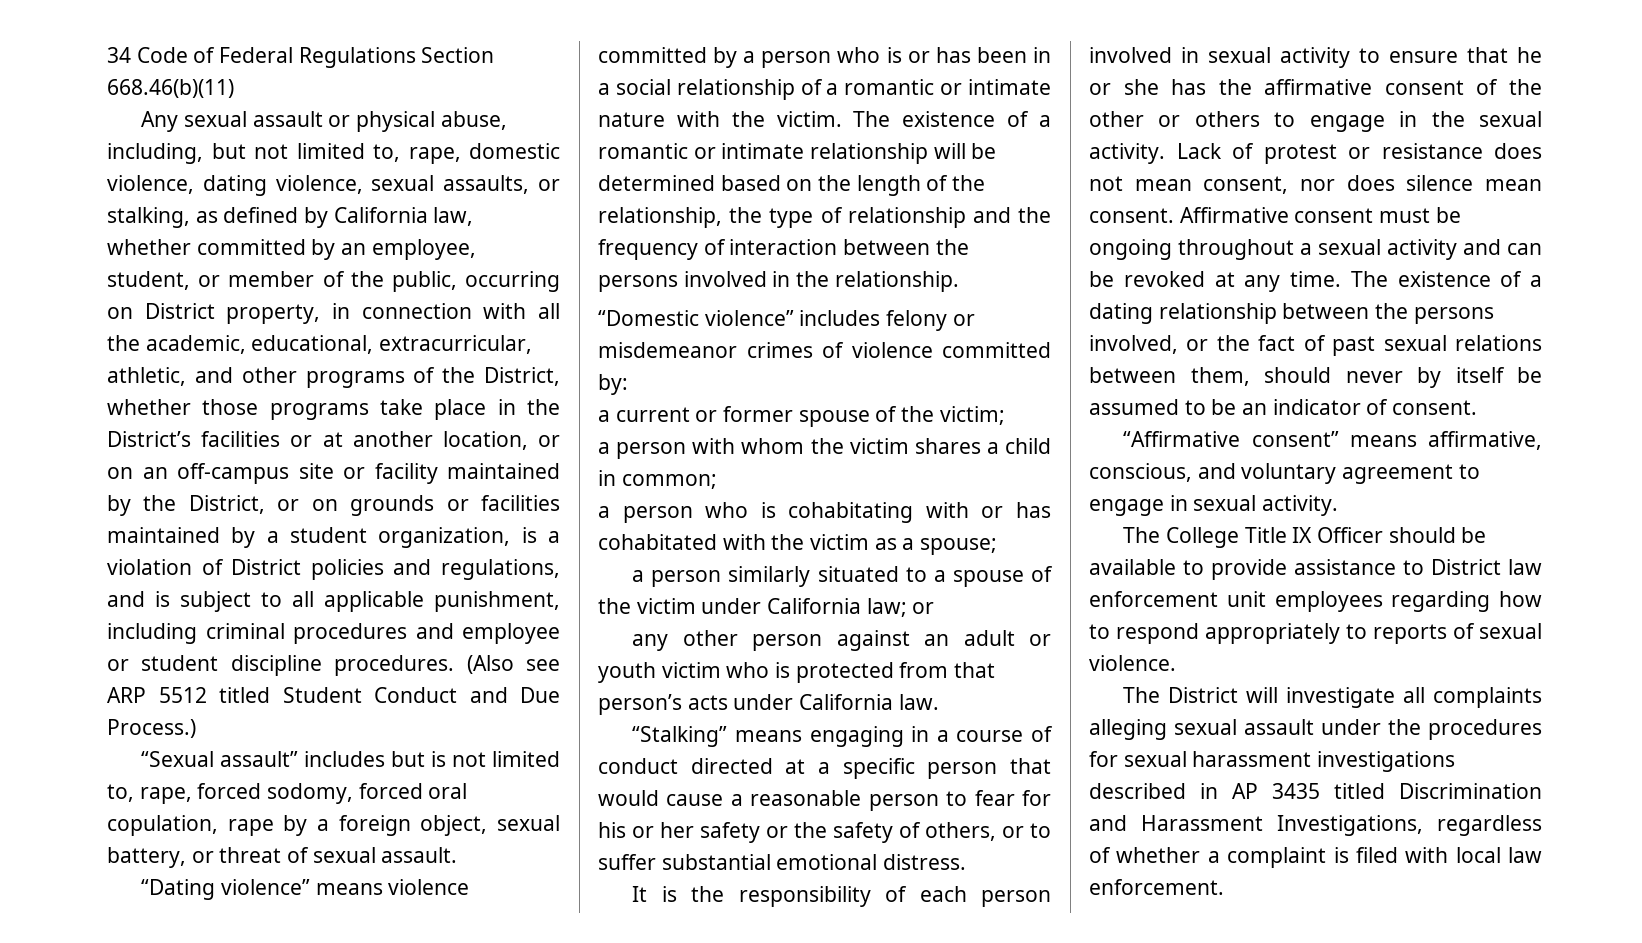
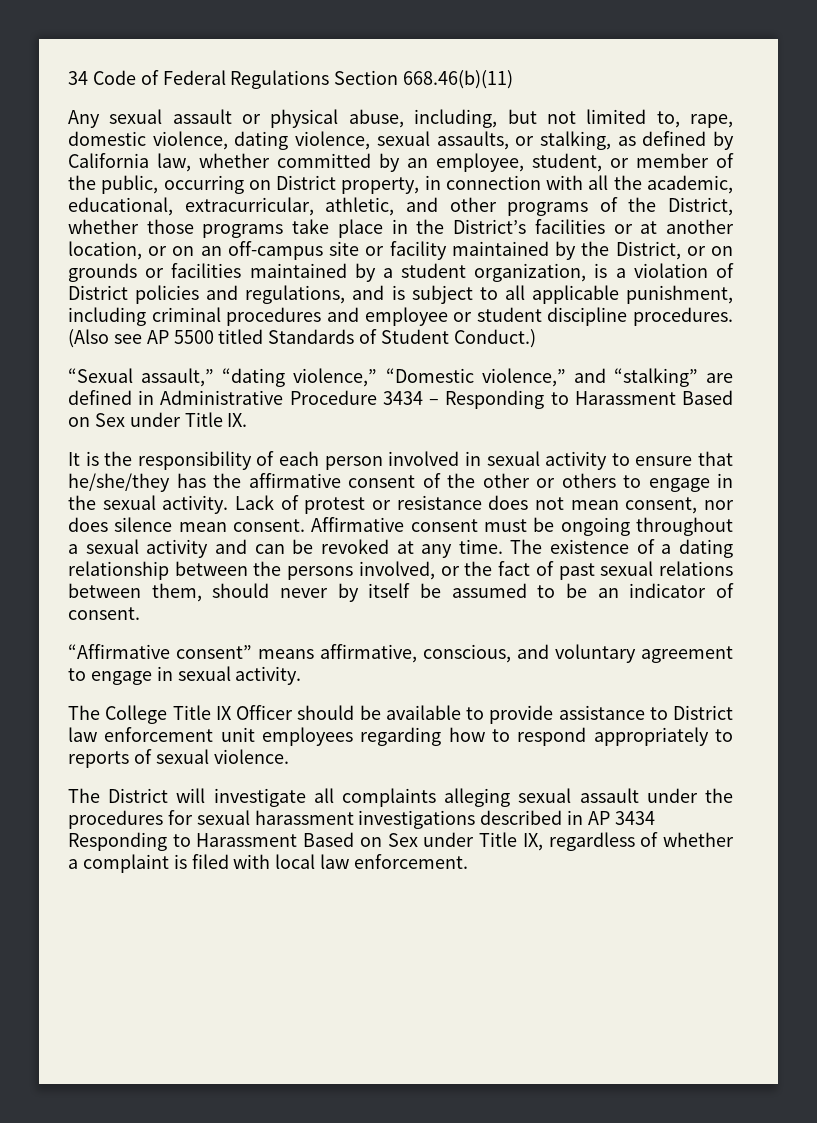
[107,687,560,703] [107,719,196,738] [141,751,561,767] [107,783,468,804] [107,815,560,836] [107,847,458,868] [141,879,470,900] [598,47,1051,68] [598,79,1051,100] [598,111,1051,127] [598,143,997,164] [598,175,986,196] [598,207,1051,228] [598,239,969,260] [598,271,959,292] [598,310,975,331] [598,342,1051,358] [598,374,628,395] [598,406,1005,427] [598,438,1051,459] [598,470,717,489] [598,502,1051,523] [598,534,998,555] [632,566,1053,587] [598,598,935,617] [632,630,1051,651] [598,662,996,683] [598,694,939,715] [632,726,1053,747] [598,758,1051,779] [598,790,1051,811] [598,822,1051,843] [598,854,967,870] ARP 5512 titled Student Conduct and Due Process.) // “Sexual assault” includes but is not limited to, rape, forced sodomy, forced oral copulation, rape by a foreign object, sexual battery, or threat of sexual assault. // “Dating violence” means violence committed by a person who is or has been in a social relationship of a romantic or intimate nature with the victim. The existence of a romantic or intimate relationship will be determined based on the length of the relationship, the type of relationship and the frequency of interaction between the persons involved in the relationship. // “Domestic violence” includes felony or misdemeanor crimes of violence committed by: // a current or former spouse of the victim; // a person with whom the victim shares a child in common; // a person who is cohabitating with or has cohabitated with the victim as a spouse; // a person similarly situated to a spouse of the victim under California law; or // any other person against an adult or youth victim who is protected from that person’s acts under California law. // “Stalking” means engaging in a course of conduct directed at a specific person that would cause a reasonable person to fear for his or her safety or the safety of others, or to suffer substantial emotional distress. -> [146,329,536,348] [68,368,733,387] [68,390,733,409] [68,412,248,427] AP 5500 titled Standards of Student Conduct.) // “Sexual assault,” “dating violence,” “Domestic violence,” and “stalking” are defined in Administrative Procedure 3434 – Responding to Harassment Based on Sex under Title IX.
[1517,47,1542,63] [1089,79,1159,95] he or she -> [68,473,170,492] he/she/they
[1272,783,1542,799] [1089,815,1423,836] 3435 titled Discrimination and Harassment Investigations, -> [614,811,655,825] [68,832,543,851] 3434 Responding to Harassment Based on Sex under Title IX,

